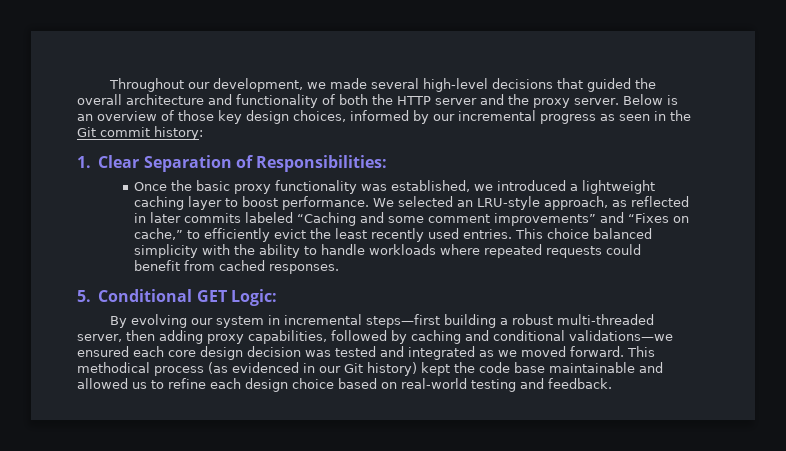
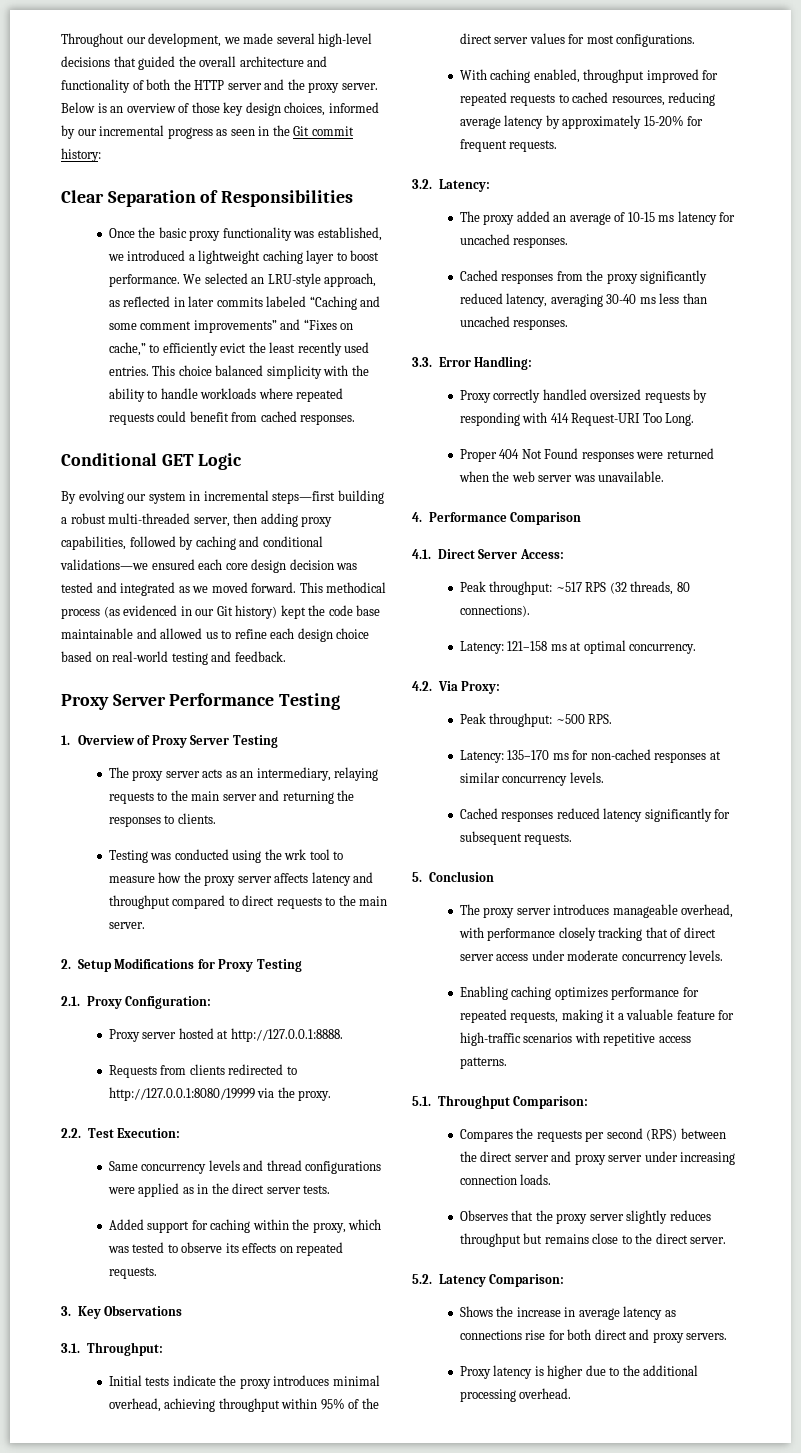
[77,156,91,168] 1. -> (101, 155) none
[256,155,388,172] Responsibilities: -> [221,190,354,207] Responsibilities
[77,290,91,302] 5. -> (356, 419) none
[230,289,277,306] Logic: -> [198,453,243,470] Logic
(612, 383) none -> [61,693,341,710] [61,735,278,748] [108,767,379,781] [108,790,355,804] [108,813,216,827] [108,849,344,863] [108,872,374,886] [108,895,388,909] [108,922,145,929] [61,958,302,972] [61,996,212,1009] [108,1028,343,1042] [108,1064,297,1078] [108,1087,332,1101] [61,1128,181,1138] [108,1160,382,1174] [107,1183,331,1197] [108,1219,382,1233] [107,1242,344,1256] [108,1267,157,1279] [61,1305,183,1319] [61,1342,163,1356] [108,1375,380,1389] [108,1398,379,1412] [459,33,696,47] [459,69,719,83] [459,92,716,106] [459,115,704,129] [459,139,558,152] [412,179,490,192] [459,211,736,225] [459,234,569,248] [459,270,708,284] [459,293,707,307] [459,316,569,330] [412,356,533,370] [459,389,708,403] [459,412,695,426] [459,448,714,462] [458,471,665,482] [412,512,582,525] [412,549,564,559] [459,581,690,595] [459,605,530,617] [459,640,697,654] [412,681,501,694] [459,713,613,727] [459,749,721,763] [459,772,604,786] [459,808,731,822] [459,831,573,845] [412,871,494,882] [459,904,734,918] [458,927,716,941] [459,950,724,964] [459,986,699,1000] [459,1009,735,1023] [459,1032,691,1046] [459,1057,507,1069] [412,1095,589,1109] [459,1128,726,1142] [459,1151,736,1165] [459,1174,552,1185] [459,1210,711,1224] [459,1233,727,1247] [412,1274,565,1287] [459,1306,676,1320] [459,1329,728,1343] [459,1365,699,1379] [459,1388,572,1402] // Proxy Server Performance Testing // 1. Overview of Proxy Server Testing // The proxy server acts as an intermediary, relaying requests to the main server and returning the responses to clients. // Testing was conducted using the wrk tool to measure how the proxy server affects latency and throughput compared to direct requests to the main server. // 2. Setup Modifications for Proxy Testing // 2.1. Proxy Configuration: // Proxy server hosted at http://127.0.0.1:8888. // Requests from clients redirected to http://127.0.0.1:8080/19999 via the proxy. // 2.2. Test Execution: // Same concurrency levels and thread configurations were applied as in the direct server tests. // Added support for caching within the proxy, which was tested to observe its effects on repeated requests. // 3. Key Observations // 3.1. Throughput: // Initial tests indicate the proxy introduces minimal overhead, achieving throughput within 95% of the direct server values for most configurations. // With caching enabled, throughput improved for repeated requests to cached resources, reducing average latency by approximately 15-20% for frequent requests. // 3.2. Latency: // The proxy added an average of 10-15 ms latency for uncached responses. // Cached responses from the proxy significantly reduced latency, averaging 30-40 ms less than uncached responses. // 3.3. Error Handling: // Proxy correctly handled oversized requests by responding with 414 Request-URI Too Long. // Proper 404 Not Found responses were returned when the web server was unavailable. // 4. Performance Comparison // 4.1. Direct Server Access: // Peak throughput: ~517 RPS (32 threads, 80 connections). // Latency: 121–158 ms at optimal concurrency. // 4.2. Via Proxy: // Peak throughput: ~500 RPS. // Latency: 135–170 ms for non-cached responses at similar concurrency levels. // Cached responses reduced latency significantly for subsequent requests. // 5. Conclusion // The proxy server introduces manageable overhead, with performance closely tracking that of direct server access under moderate concurrency levels. // Enabling caching optimizes performance for repeated requests, making it a valuable feature for high-traffic scenarios with repetitive access patterns. // 5.1. Throughput Comparison: // Compares the requests per second (RPS) between the direct server and proxy server under increasing connection loads. // Observes that the proxy server slightly reduces throughput but remains close to the direct server. // 5.2. Latency Comparison: // Shows the increase in average latency as connections rise for both direct and proxy servers. // Proxy latency is higher due to the additional processing overhead.

